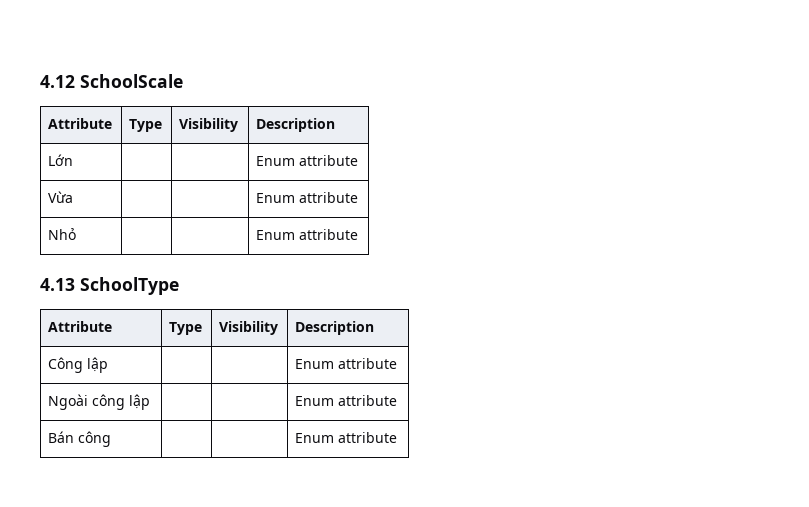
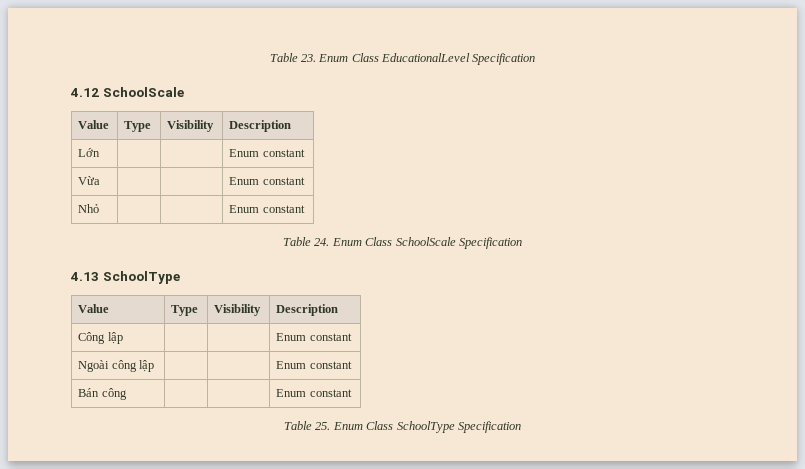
(40, 81) none -> [269,53,536,65] Table 23. Enum Class EducationalLevel Specification //
[48,118,113,129] Attribute -> [78,120,110,129] Value
[299,155,359,166] attribute -> [262,149,305,157] constant
[299,192,359,203] attribute -> [262,177,305,185] constant
[299,229,359,240] attribute -> [262,205,305,213] [283,237,522,249] constant // Table 24. Enum Class SchoolScale Specification
[48,321,113,332] Attribute -> [78,304,110,313] Value
[338,358,398,369] attribute -> [309,333,352,341] constant
[338,395,398,406] attribute -> [309,361,352,369] constant
[338,432,398,443] attribute -> [309,389,352,397] [284,421,521,433] constant // Table 25. Enum Class SchoolType Specification

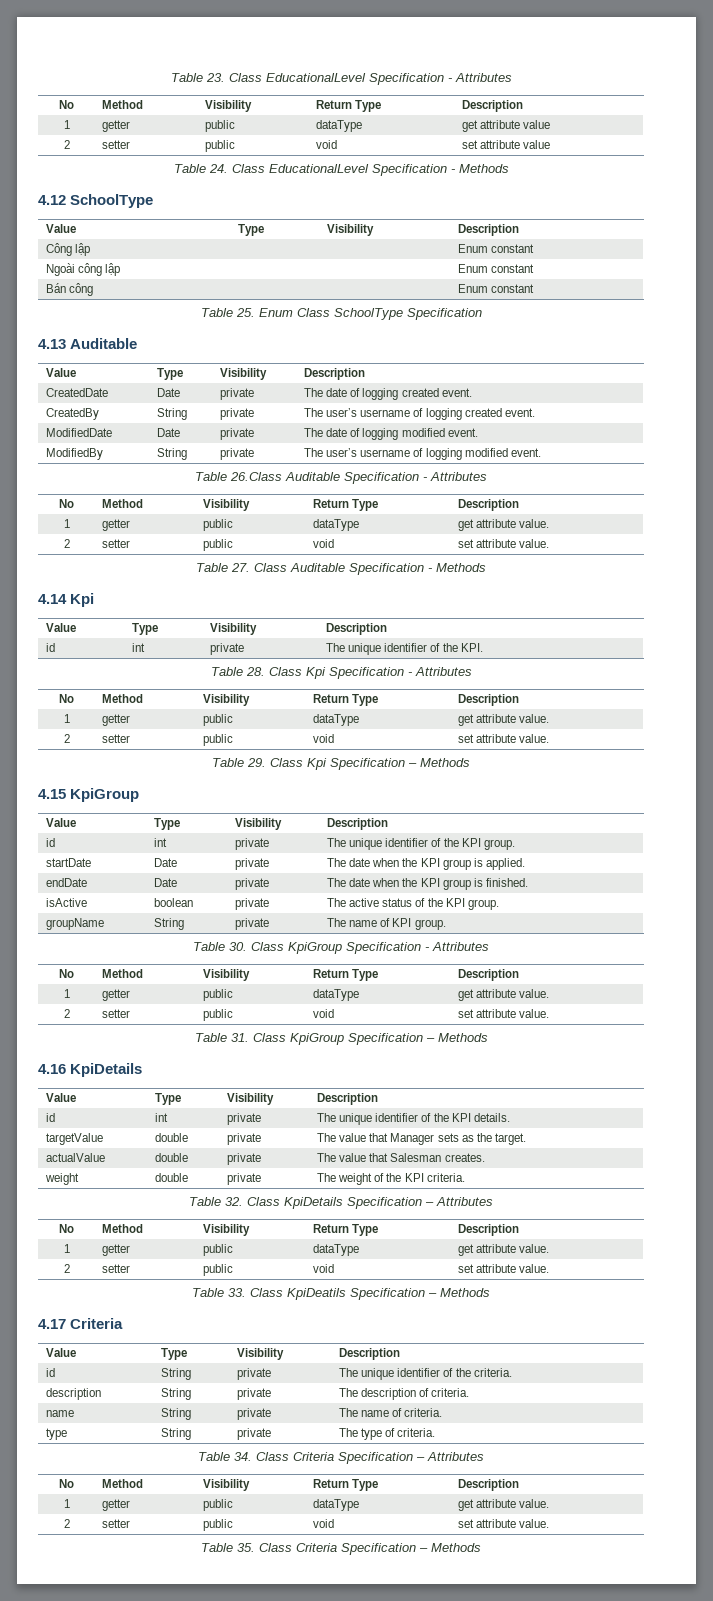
[318,53,536,65] [70,87,184,97] [78,120,110,129] [124,121,152,132] [167,120,215,132] [229,120,292,132] [78,148,101,157] [229,149,305,157] [78,176,101,185] [229,177,305,185] [78,204,100,213] [229,205,305,213] [283,237,522,249] [70,272,99,281] Enum Class EducationalLevel Specification // 4.12 SchoolScale // Value | Type | Visibility | Description // Lớn | | | Enum constant // Vừa | | | Enum constant // Nhỏ | | | Enum constant // Table 24. Enum Class SchoolScale Specification // 4.13 -> [228,73,512,85] [59,100,74,109] [102,100,144,109] [205,100,253,112] [316,100,382,112] [462,100,524,112] [63,120,70,129] [102,120,131,132] [205,120,236,132] [316,120,363,132] [462,120,551,132] [63,140,70,149] [102,140,131,149] [205,140,236,152] [316,140,338,149] [462,140,551,149] [173,164,509,176] [38,195,66,205] Class EducationalLevel Specification - Attributes // No | Method | Visibility | Return Type | Description // 1 | getter | public | dataType | get attribute value // 2 | setter | public | void | set attribute value // Table 24. Class EducationalLevel Specification - Methods // 4.12
(521, 427) none -> [38,338,138,349] [46,368,77,377] [157,368,184,380] [220,368,268,380] [304,368,366,380] [46,388,109,397] [157,388,181,397] [220,388,255,400] [304,388,472,400] [46,408,100,420] [157,408,188,420] [220,408,255,420] [304,408,535,420] [46,428,113,437] [157,428,181,437] [220,428,255,440] [304,428,478,440] [46,448,104,460] [157,448,188,460] [220,448,255,460] [304,448,541,460] [195,472,487,484] [59,499,74,508] [102,499,144,508] [203,499,251,511] [313,499,379,511] [458,499,520,511] [63,519,70,528] [102,519,131,531] [203,519,234,531] [313,519,360,531] [458,519,550,531] [63,539,70,548] [102,539,131,548] [203,539,234,551] [313,539,335,548] [458,539,550,548] [196,563,486,575] [38,593,95,607] [46,623,77,632] [132,623,159,635] [210,623,258,635] [326,623,388,635] [46,643,56,652] [132,643,146,652] [210,643,245,655] [326,643,483,655] [210,667,472,679] [59,694,74,703] [102,694,144,703] [203,694,251,706] [313,694,379,706] [458,694,520,706] [63,714,70,723] [102,714,131,726] [203,714,234,726] [313,714,360,726] [458,714,550,726] [63,734,70,743] [102,734,131,743] [203,734,234,746] [313,734,335,743] [458,734,550,743] [212,758,470,770] [38,788,140,802] [46,818,77,827] [154,818,181,830] [235,818,283,830] [327,818,389,830] [46,838,56,847] [154,838,168,847] [235,838,270,850] [327,838,515,850] [46,858,92,867] [154,858,178,867] [235,858,270,870] [327,858,525,870] [46,878,88,887] [154,878,178,887] [235,878,270,890] [327,878,528,890] [46,898,88,907] [154,898,194,907] [235,898,270,910] [327,898,499,910] [46,918,105,930] [154,918,185,930] [235,918,270,930] [327,918,446,930] [193,942,489,954] [59,969,74,978] [102,969,144,978] [203,969,251,981] [313,969,379,981] [458,969,520,981] [63,989,70,998] [102,989,131,1001] [203,989,234,1001] [313,989,360,1001] [458,989,550,1001] [63,1009,70,1018] [102,1009,131,1018] [203,1009,234,1021] [313,1009,335,1018] [458,1009,550,1018] [194,1033,488,1045] [38,1063,143,1077] [46,1093,77,1102] [155,1093,182,1105] [227,1093,275,1105] [317,1093,379,1105] [46,1113,56,1122] [155,1113,169,1122] [227,1113,262,1125] [317,1113,510,1125] [46,1133,104,1145] [155,1133,189,1142] [227,1133,262,1145] [317,1133,526,1145] [46,1153,106,1162] [155,1153,189,1162] [227,1153,262,1165] [317,1153,485,1162] [45,1173,80,1185] [155,1173,189,1182] [227,1173,262,1185] [317,1173,465,1185] [189,1197,493,1209] [59,1224,74,1233] [102,1224,144,1233] [203,1224,251,1236] [313,1224,379,1236] [458,1224,520,1236] [63,1244,70,1253] [102,1244,131,1256] [203,1244,234,1256] [313,1244,360,1256] [458,1244,550,1256] [63,1264,70,1273] [102,1264,131,1273] [203,1264,234,1276] [313,1264,335,1273] [458,1264,550,1273] [192,1288,490,1300] [38,1318,124,1329] [46,1348,77,1357] [161,1348,188,1360] [237,1348,285,1360] [339,1348,401,1360] [46,1368,56,1377] [161,1368,192,1380] [237,1368,272,1380] [339,1368,512,1380] [46,1388,102,1400] [161,1388,192,1400] [237,1388,272,1400] [339,1388,470,1400] [46,1410,75,1417] [161,1408,192,1420] [237,1408,272,1420] [339,1408,443,1417] [46,1428,68,1440] [161,1428,192,1440] [237,1428,272,1440] [339,1428,436,1440] [198,1452,484,1464] [59,1479,74,1488] [102,1479,144,1488] [203,1479,251,1491] [313,1479,379,1491] [458,1479,520,1491] [63,1499,70,1508] [102,1499,131,1511] [203,1499,234,1511] [313,1499,360,1511] [458,1499,550,1511] [63,1519,70,1528] [102,1519,131,1528] [203,1519,234,1531] [313,1519,335,1528] [458,1519,550,1528] [201,1543,481,1555] // 4.13 Auditable // Value | Type | Visibility | Description // CreatedDate | Date | private | The date of logging created event. // CreatedBy | String | private | The user’s username of logging created event. // ModifiedDate | Date | private | The date of logging modified event. // ModifiedBy | String | private | The user’s username of logging modified event. // Table 26.Class Auditable Specification - Attributes // No | Method | Visibility | Return Type | Description // 1 | getter | public | dataType | get attribute value. // 2 | setter | public | void | set attribute value. // Table 27. Class Auditable Specification - Methods // 4.14 Kpi // Value | Type | Visibility | Description // id | int | private | The unique identifier of the KPI. // Table 28. Class Kpi Specification - Attributes // No | Method | Visibility | Return Type | Description // 1 | getter | public | dataType | get attribute value. // 2 | setter | public | void | set attribute value. // Table 29. Class Kpi Specification – Methods // 4.15 KpiGroup // Value | Type | Visibility | Description // id | int | private | The unique identifier of the KPI group. // startDate | Date | private | The date when the KPI group is applied. // endDate | Date | private | The date when the KPI group is finished. // isActive | boolean | private | The active status of the KPI group. // groupName | String | private | The name of KPI group. // Table 30. Class KpiGroup Specification - Attributes // No | Method | Visibility | Return Type | Description // 1 | getter | public | dataType | get attribute value. // 2 | setter | public | void | set attribute value. // Table 31. Class KpiGroup Specification – Methods // 4.16 KpiDetails // Value | Type | Visibility | Description // id | int | private | The unique identifier of the KPI details. // targetValue | double | private | The value that Manager sets as the target. // actualValue | double | private | The value that Salesman creates. // weight | double | private | The weight of the KPI criteria. // Table 32. Class KpiDetails Specification – Attributes // No | Method | Visibility | Return Type | Description // 1 | getter | public | dataType | get attribute value. // 2 | setter | public | void | set attribute value. // Table 33. Class KpiDeatils Specification – Methods // 4.17 Criteria // Value | Type | Visibility | Description // id | String | private | The unique identifier of the criteria. // description | String | private | The description of criteria. // name | String | private | The name of criteria. // type | String | private | The type of criteria. // Table 34. Class Criteria Specification – Attributes // No | Method | Visibility | Return Type | Description // 1 | getter | public | dataType | get attribute value. // 2 | setter | public | void | set attribute value. // Table 35. Class Criteria Specification – Methods

